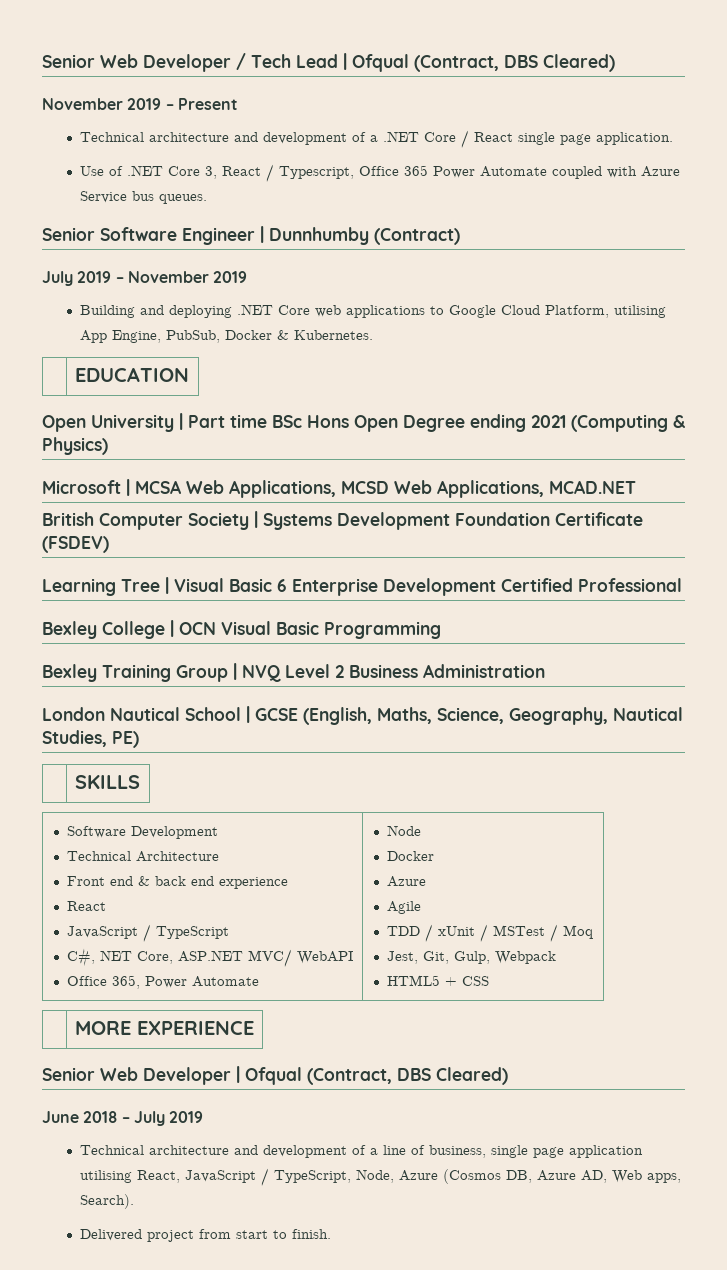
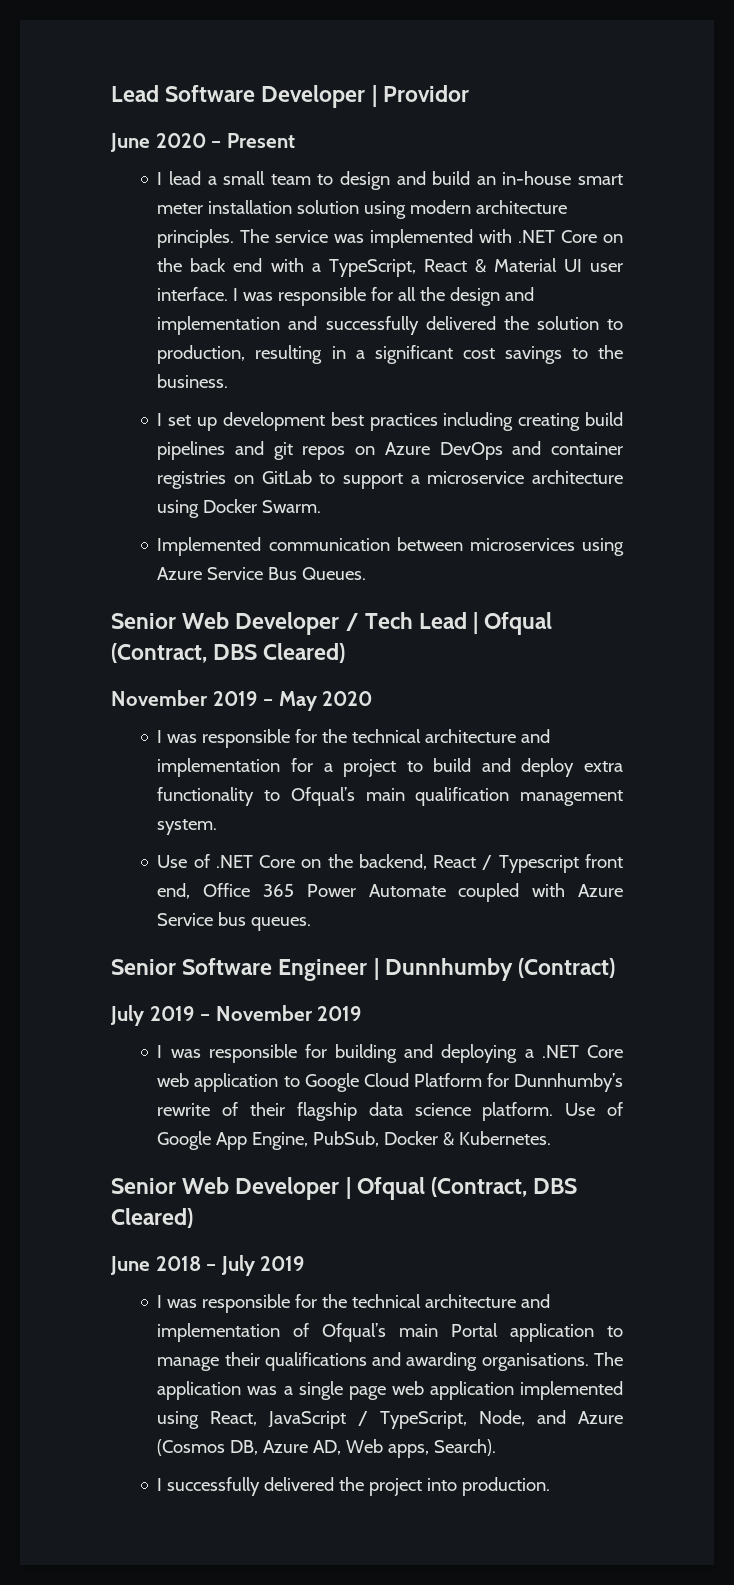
(42, 61) none -> [111,85,469,108] [110,133,295,152] [157,171,624,190] [157,200,568,219] [157,229,624,248] [157,258,623,277] [157,287,535,306] [157,316,623,335] [157,345,623,364] [157,374,229,388] [157,412,623,431] [157,441,624,460] [157,470,623,489] [157,499,322,518] [157,537,624,556] [157,567,367,580] Lead Software Developer | Providor // June 2020 – Present // I lead a small team to design and build an in-house smart meter installation solution using modern architecture principles. The service was implemented with .NET Core on the back end with a TypeScript, React & Material UI user interface. I was responsible for all the design and implementation and successfully delivered the solution to production, resulting in a significant cost savings to the business. // I set up development best practices including creating build pipelines and git repos on Azure DevOps and container registries on GitLab to support a microservice architecture using Docker Swarm. // Implemented communication between microservices using Azure Service Bus Queues. //
[177,98,238,110] [79,130,673,148] [79,164,354,182] Present // Technical architecture and development of a .NET Core / React single page application. // Use of .NET Core 3, React / Typescript, -> [278,691,373,711] [157,729,551,748] [157,758,624,777] [157,787,623,806] [157,819,218,835] [157,854,623,873] [157,883,191,899] May 2020 // I was responsible for the technical architecture and implementation for a project to build and deploy extra functionality to Ofqual’s main qualification management system. // Use of .NET Core on the backend, React / Typescript front end,
[79,305,135,318] Building -> [157,1044,398,1063] I was responsible for building
(232, 311) none -> [524,1049,534,1058] a
[345,305,425,318] applications -> [194,1073,279,1092] application
[544,305,666,318] Platform, utilising -> [413,1073,624,1092] [157,1102,623,1121] [157,1131,212,1150] Platform for Dunnhumby’s rewrite of their flagship data science platform. Use of Google
[74,367,189,382] [42,413,685,432] [42,437,108,455] [42,479,636,498] [42,511,643,530] [42,536,109,553] [42,577,682,596] [42,620,441,639] [42,663,545,682] [42,706,683,725] [42,730,139,748] [74,775,140,789] [66,826,218,839] [66,851,219,862] [66,876,288,889] [66,901,106,911] [66,924,229,942] [66,948,353,967] [66,975,259,989] [386,825,421,836] [386,851,434,861] [386,876,426,887] [386,901,421,914] [386,924,593,942] [386,951,556,964] [386,975,489,986] [74,1021,254,1035] // | EDUCATION // Open University | Part time BSc Hons Open Degree ending 2021 (Computing & Physics) // Microsoft | MCSA Web Applications, MCSD Web Applications, MCAD.NET // British Computer Society | Systems Development Foundation Certificate (FSDEV) // Learning Tree | Visual Basic 6 Enterprise Development Certified Professional // Bexley College | OCN Visual Basic Programming // Bexley Training Group | NVQ Level 2 Business Administration // London Nautical School | GCSE (English, Maths, Science, Geography, Nautical Studies, PE) // | SKILLS // Software Development // Technical Architecture // Front end & back end experience // React // JavaScript / TypeScript // C#, NET Core, ASP.NET MVC/ WebAPI // Office 365, Power Automate | Node // Docker // Azure // Agile // TDD / xUnit / MSTest / Moq // Jest, Git, Gulp, Webpack // HTML5 + CSS // | MORE EXPERIENCE -> (552, 1138) none
[79,1145,643,1158] [79,1170,132,1183] Technical architecture and development of a line of business, single page application utilising -> [157,1294,551,1313] [157,1323,623,1342] [157,1352,623,1371] [157,1381,623,1400] [157,1411,200,1429] I was responsible for the technical architecture and implementation of Ofqual’s main Portal application to manage their qualifications and awarding organisations. The application was a single page web application implemented using
(394, 1176) none -> [537,1410,567,1424] and
[79,1229,331,1242] Delivered project from start to finish. -> [157,1477,551,1496] I successfully delivered the project into production.

